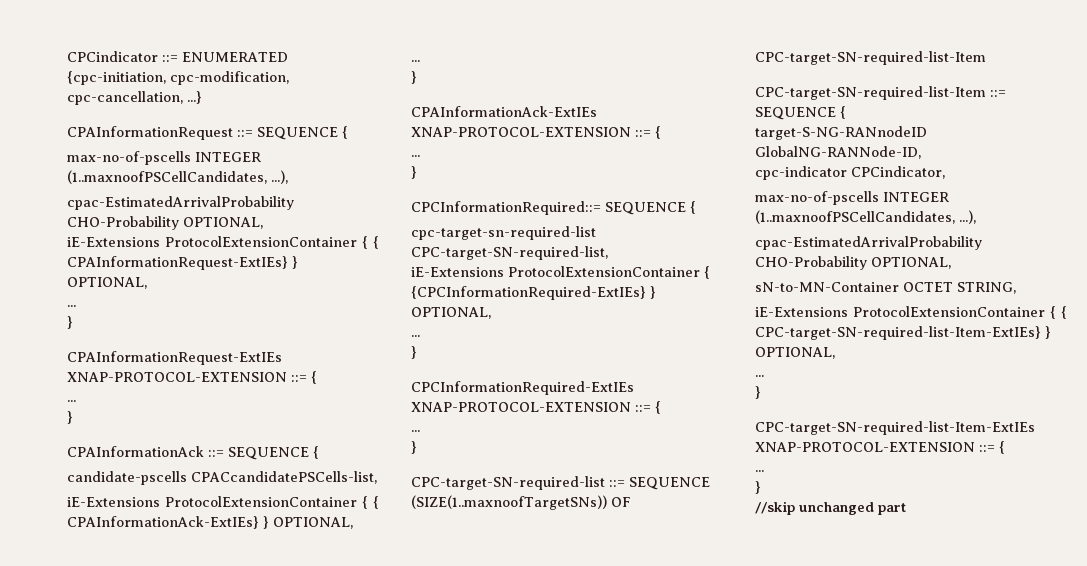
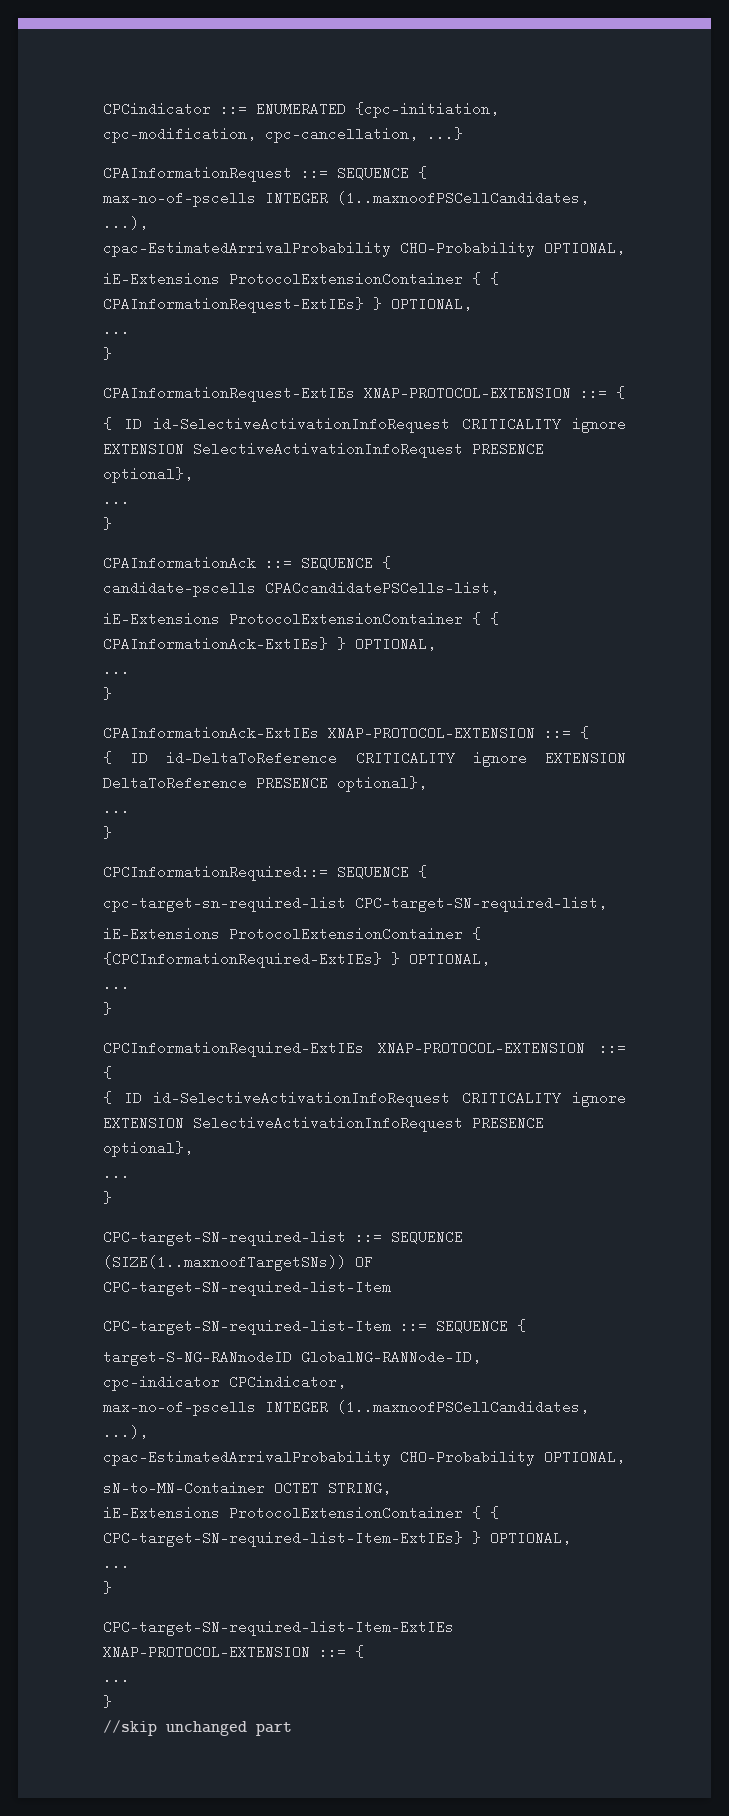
(317, 377) none -> [103,417,626,433] [103,442,544,458] [103,467,193,483] // { ID id-SelectiveActivationInfoRequest CRITICALITY ignore EXTENSION SelectiveActivationInfoRequest PRESENCE optional},
(661, 132) none -> [103,751,626,767] [103,776,427,792] // { ID id-DeltaToReference CRITICALITY ignore EXTENSION DeltaToReference PRESENCE optional},
(661, 407) none -> [103,1091,626,1107] [103,1116,544,1132] [103,1141,193,1157] // { ID id-SelectiveActivationInfoRequest CRITICALITY ignore EXTENSION SelectiveActivationInfoRequest PRESENCE optional},

